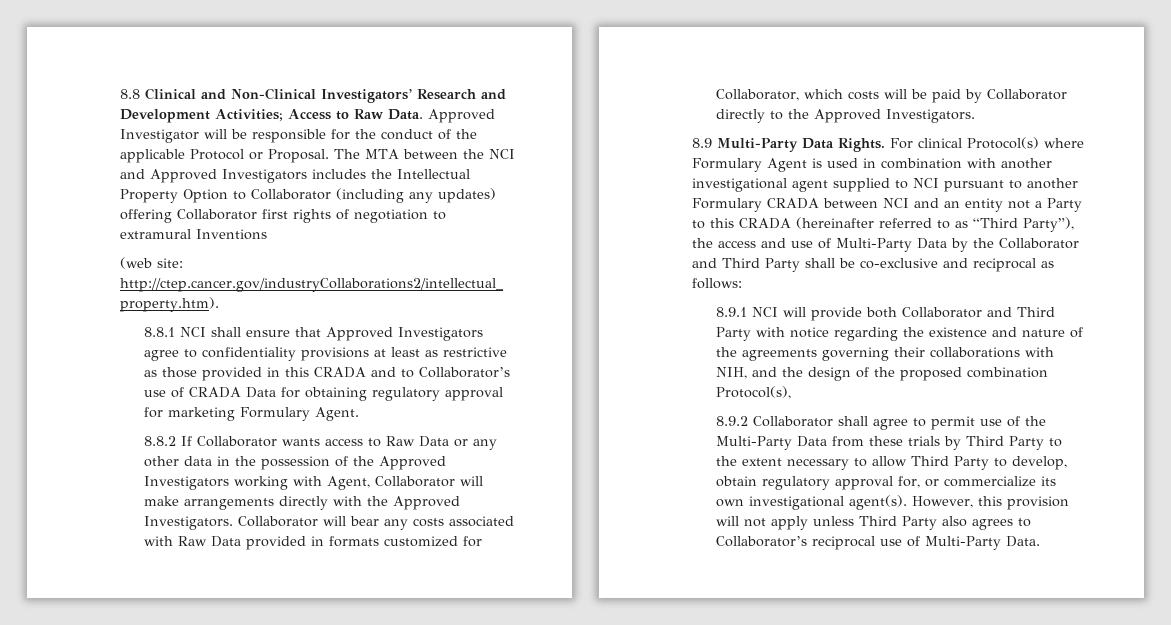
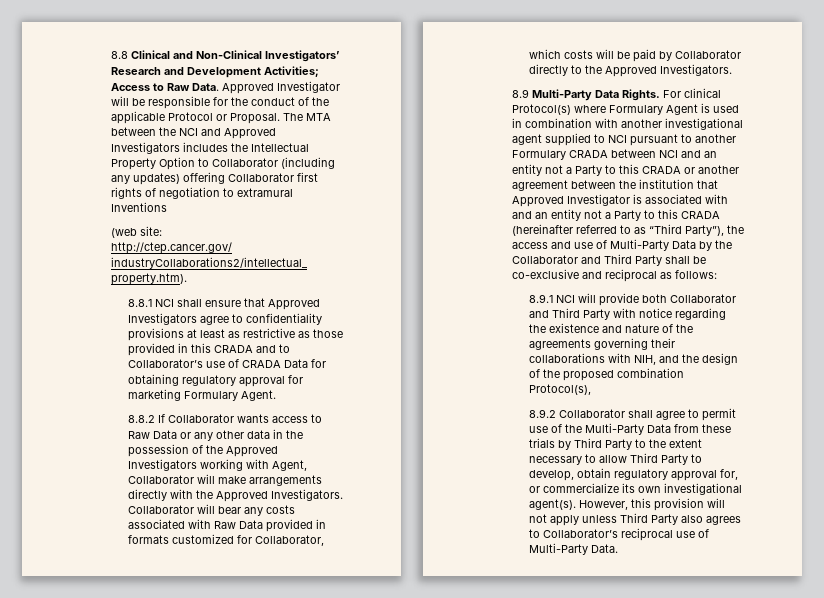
(791, 223) none -> [684,165,740,174] [512,179,719,191] [512,194,729,207] [512,209,721,221] or another agreement between the institution that Approved Investigator is associated with and an entity not a Party to this CRADA

